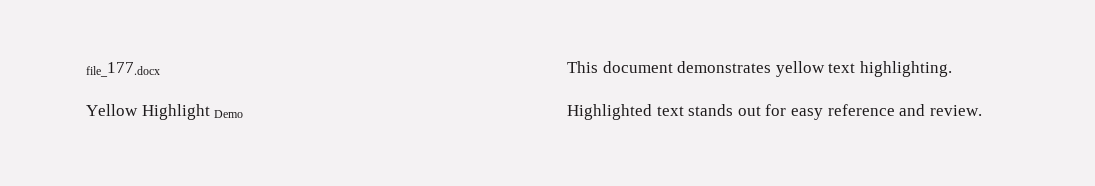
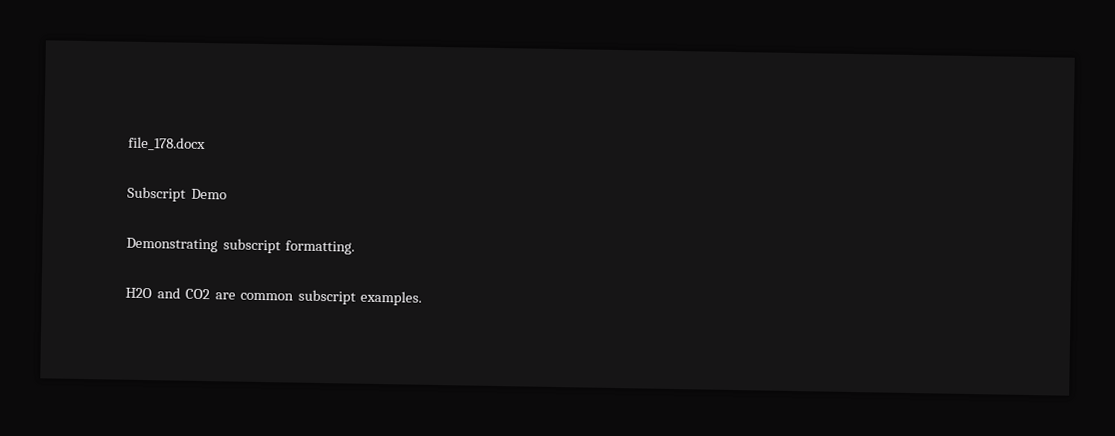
[86,62,160,77] [86,104,244,120] [567,61,952,77] [567,104,982,120] file_177.docx // Yellow Highlight Demo // This document demonstrates yellow text highlighting. // Highlighted text stands out for easy reference and review. -> [128,136,206,152] [127,186,227,202] [126,237,356,255] [125,287,423,306] file_178.docx // Subscript Demo // Demonstrating subscript formatting. // H2O and CO2 are common subscript examples.

